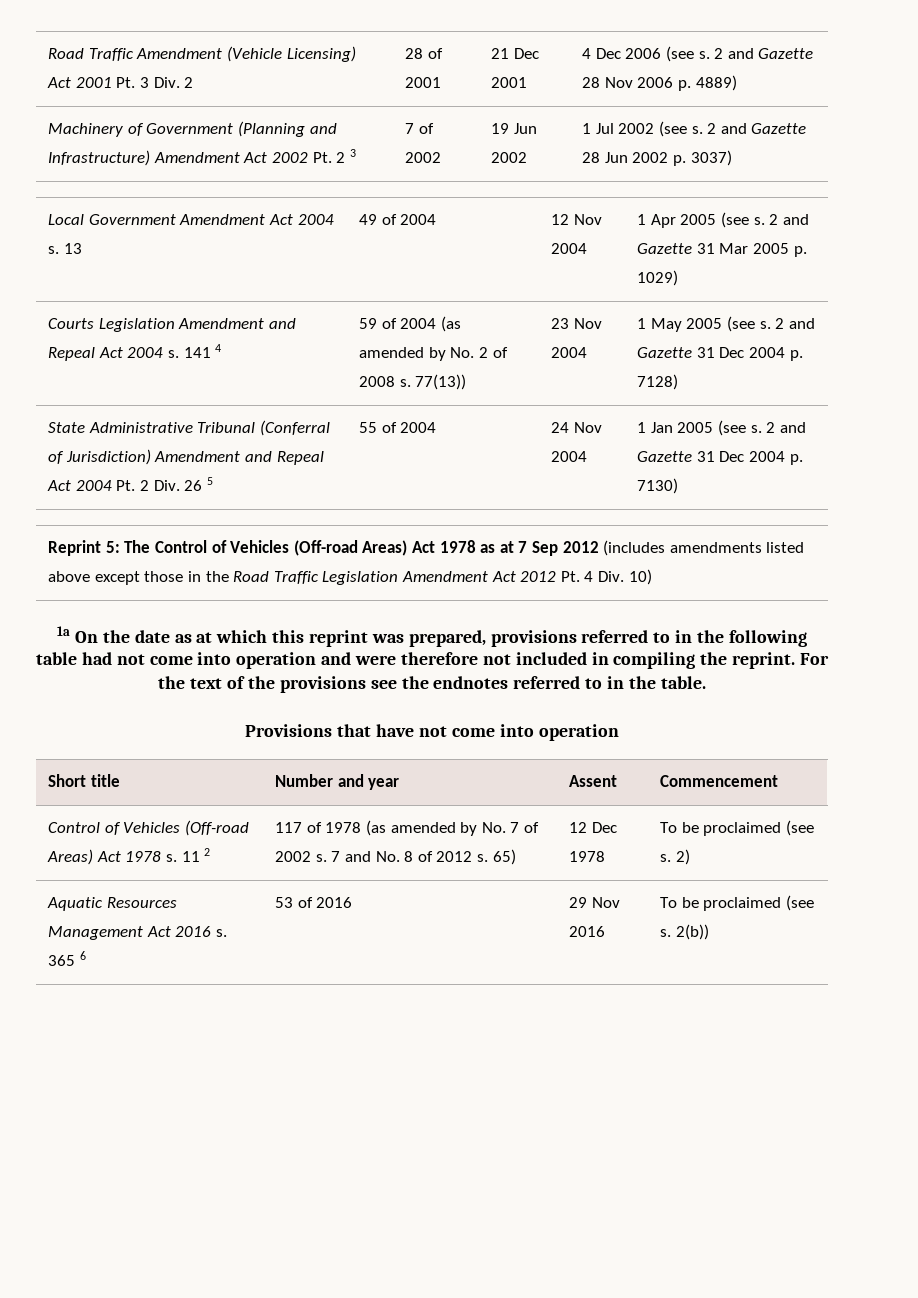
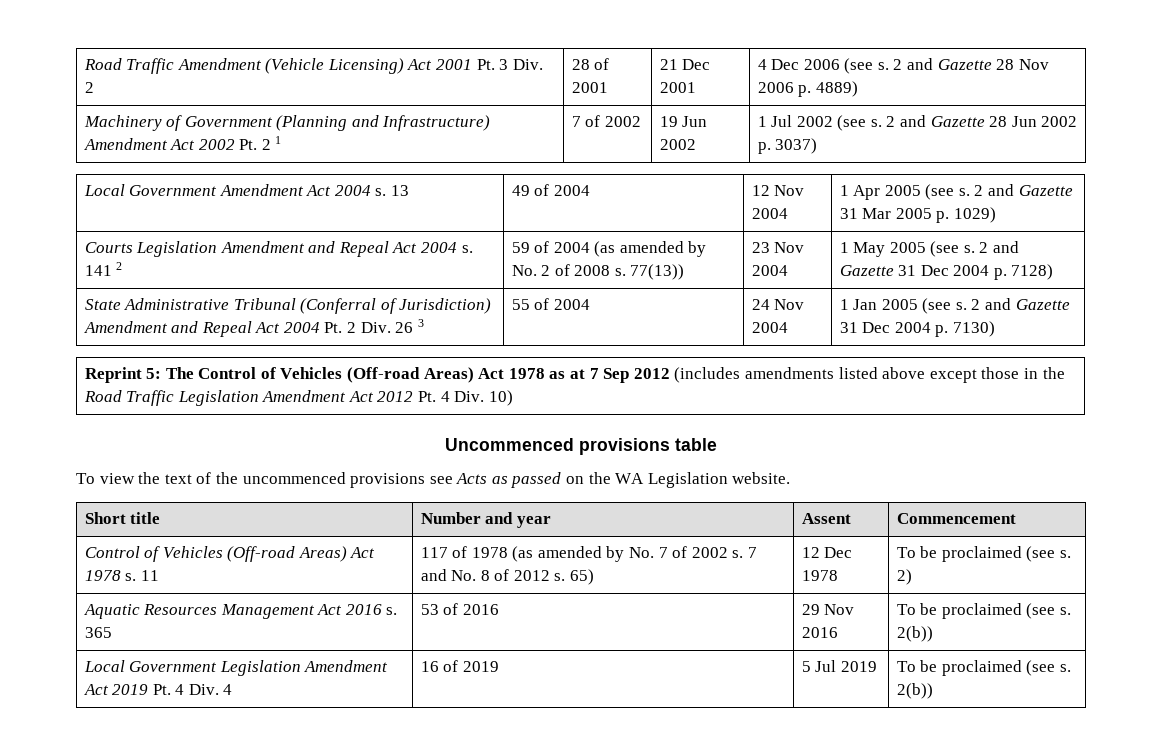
[349,149,356,157] 3 -> [275,136,282,144] 1
[215,344,222,352] 4 -> [116,262,123,270] 2
[206,477,213,485] 5 -> [417,319,424,327] 3
[57,626,807,647] [36,652,829,669] 1a On the date as at which this reprint was prepared, provisions referred to in the following table had not come into operation and were therefore not included in compiling the reprint. For -> [445,438,717,455] [76,473,135,484] Uncommenced provisions table // To view
(275, 682) none -> [242,472,346,484] uncommenced
[401,676,706,689] [245,724,619,741] the endnotes referred to in the table. // Provisions that have not come into operation -> [456,472,791,488] Acts as passed on the WA Legislation website.
[204,848,211,856] 2 -> (159, 575) none
[79,951,86,960] 6 -> (112, 632) none
(709, 932) none -> [83,660,389,676] [83,684,233,695] [420,660,499,672] [801,660,877,672] [896,660,1071,676] [896,683,933,699] // Local Government Legislation Amendment Act 2019 Pt. 4 Div. 4 | 16 of 2019 | 5 Jul 2019 | To be proclaimed (see s. 2(b))

